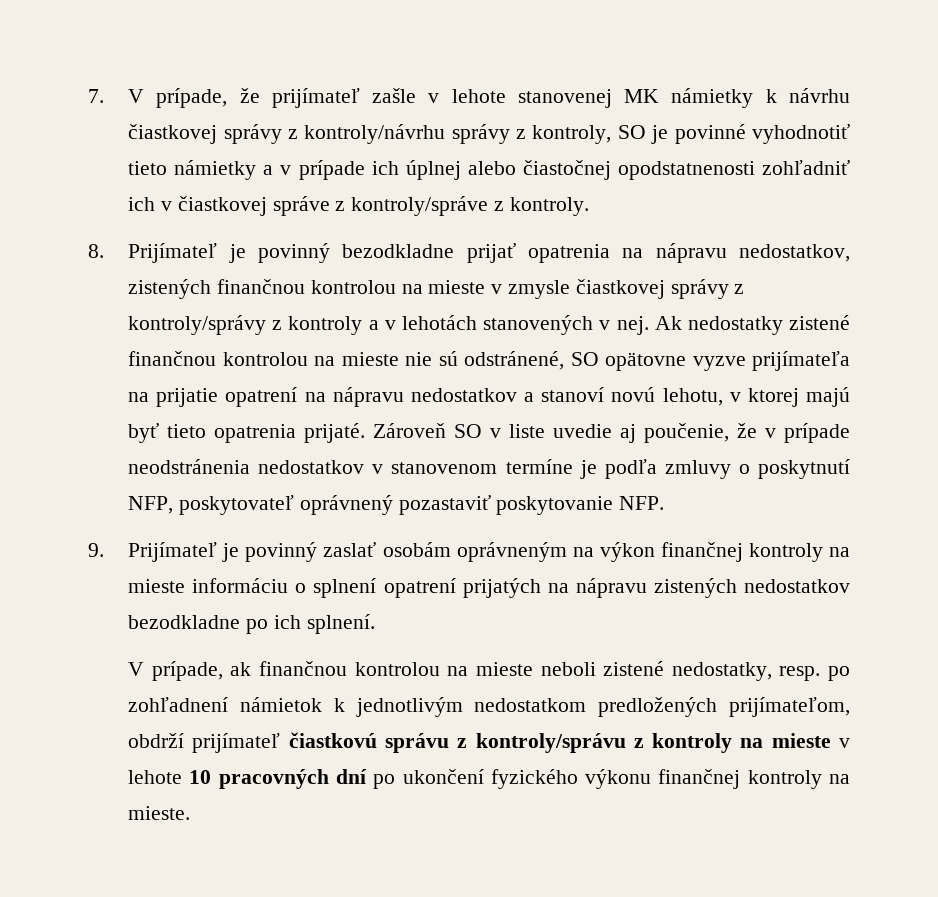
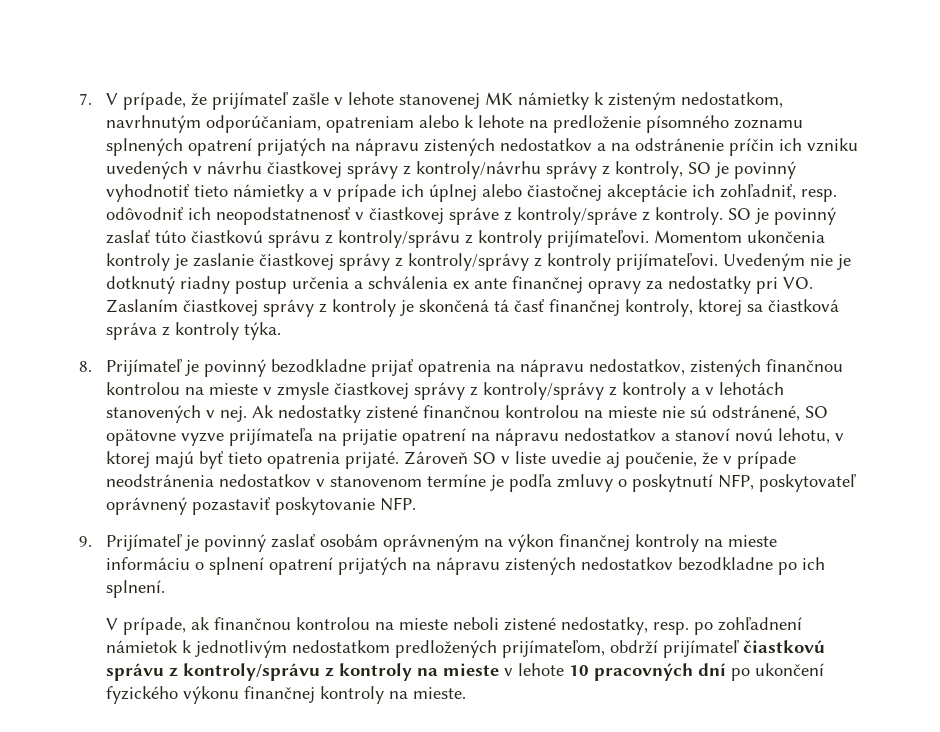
(777, 96) none -> [608,92,784,110] [106,115,804,133] [106,138,859,156] [106,161,203,179] zisteným nedostatkom, navrhnutým odporúčaniam, opatreniam alebo k lehote na predloženie písomného zoznamu splnených opatrení prijatých na nápravu zistených nedostatkov a na odstránenie príčin ich vzniku uvedených v
[674,124,746,144] povinné -> [734,161,797,179] povinný
[617,160,850,180] [128,197,156,211] opodstatnenosti zohľadniť ich -> [607,184,838,202] [106,207,351,225] akceptácie ich zohľadniť, resp. odôvodniť ich neopodstatnenosť
(589, 206) none -> [728,207,837,225] [106,230,826,248] [106,253,852,271] [106,276,814,294] [106,299,840,317] [106,322,282,340] SO je povinný zaslať túto čiastkovú správu z kontroly/správu z kontroly prijímateľovi. Momentom ukončenia kontroly je zaslanie čiastkovej správy z kontroly/správy z kontroly prijímateľovi. Uvedeným nie je dotknutý riadny postup určenia a schválenia ex ante finančnej opravy za nedostatky pri VO. Zaslaním čiastkovej správy z kontroly je skončená tá časť finančnej kontroly, ktorej sa čiastková správa z kontroly týka.

